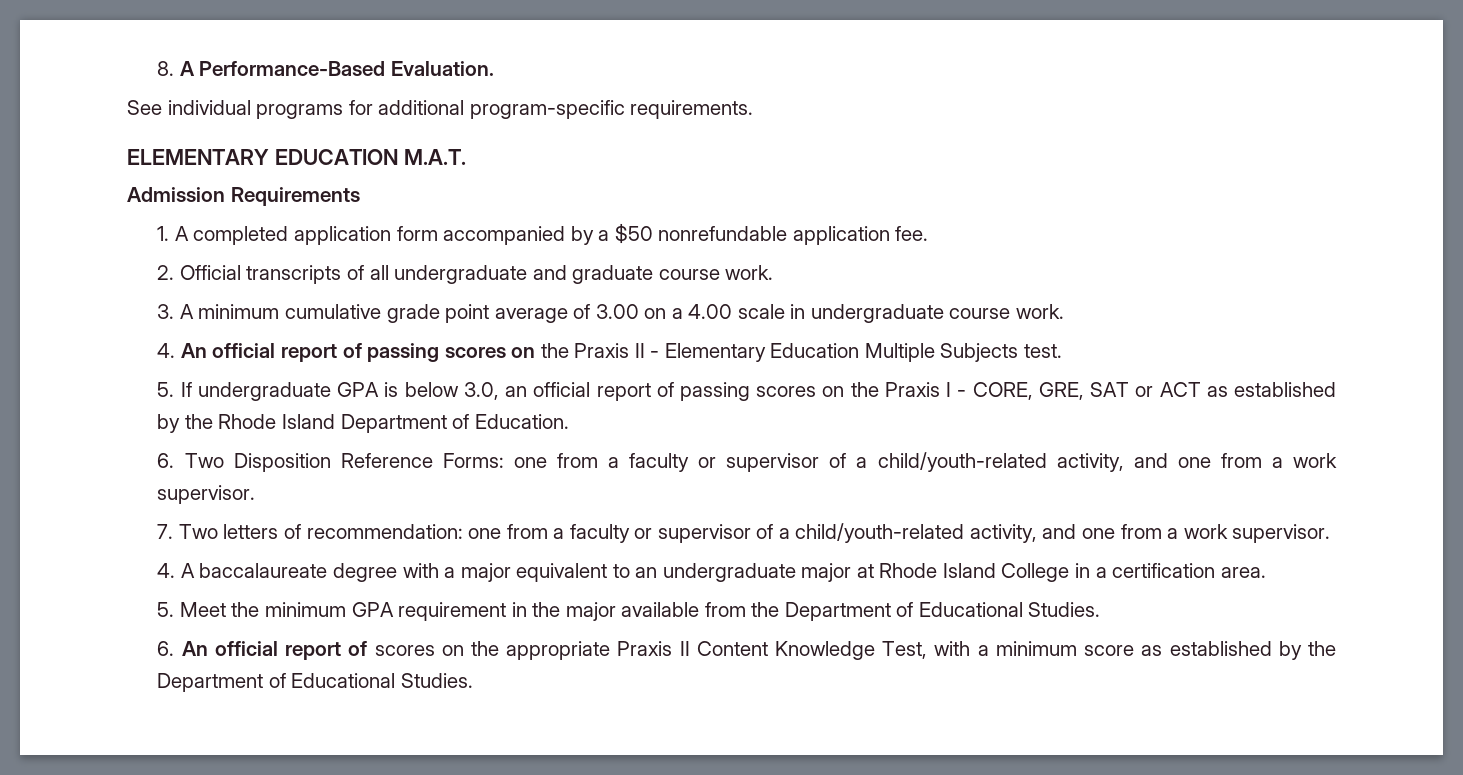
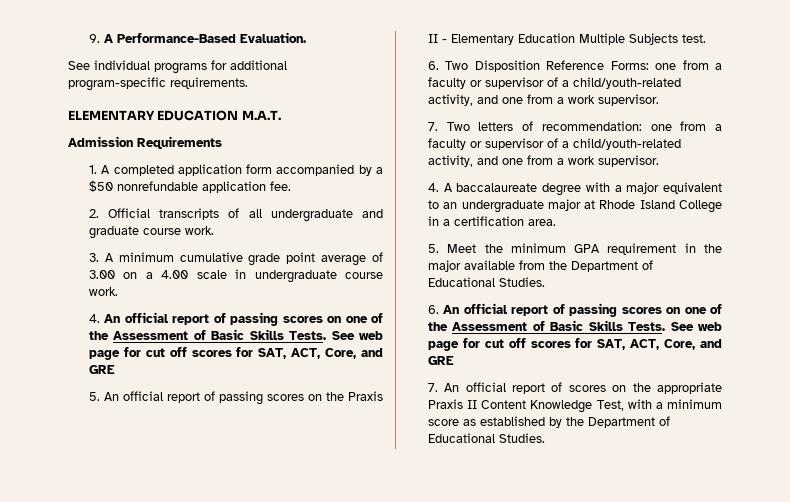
[157,61,175,76] 8. -> [88,34,100,43] 9.
(536, 352) none -> [345,313,383,323] [88,329,383,340] [88,347,384,360] [88,365,115,374] [88,391,322,405] one of the Assessment of Basic Skills Tests. See web page for cut off scores for SAT, ACT, Core, and GRE // 5. An official report of passing scores on
[157,382,1336,401] [157,414,569,433] // 5. If undergraduate GPA is below 3.0, an official report of passing scores on the Praxis I - CORE, GRE, SAT or ACT as established by the Rhode Island Department of Education. -> (706, 38) none
(368, 648) none -> [569,303,722,317] [427,320,722,331] [427,338,722,351] [427,356,454,365] [427,382,563,394] passing scores on one of the Assessment of Basic Skills Tests. See web page for cut off scores for SAT, ACT, Core, and GRE // 7. An official report of

